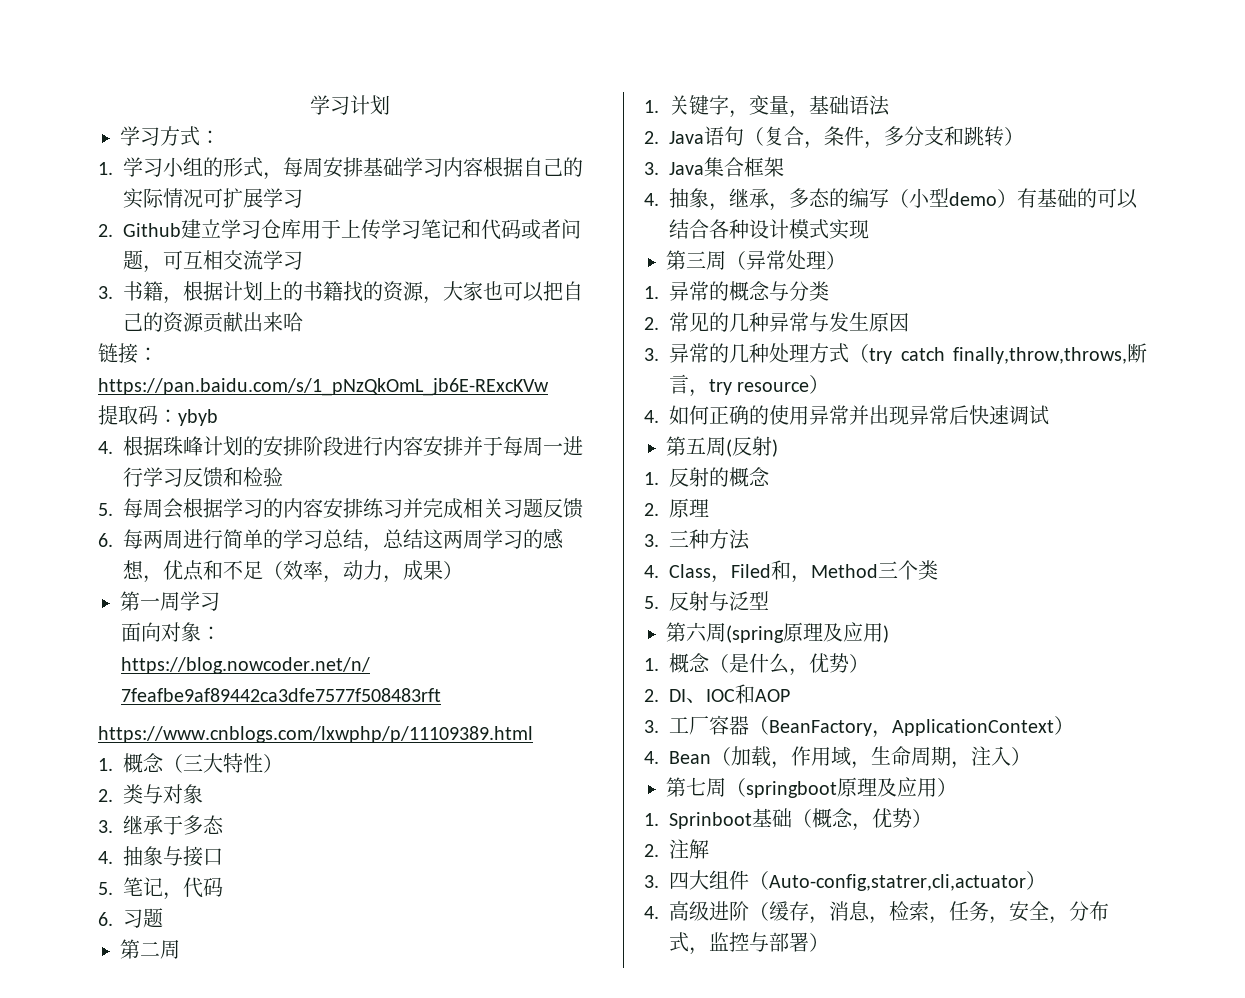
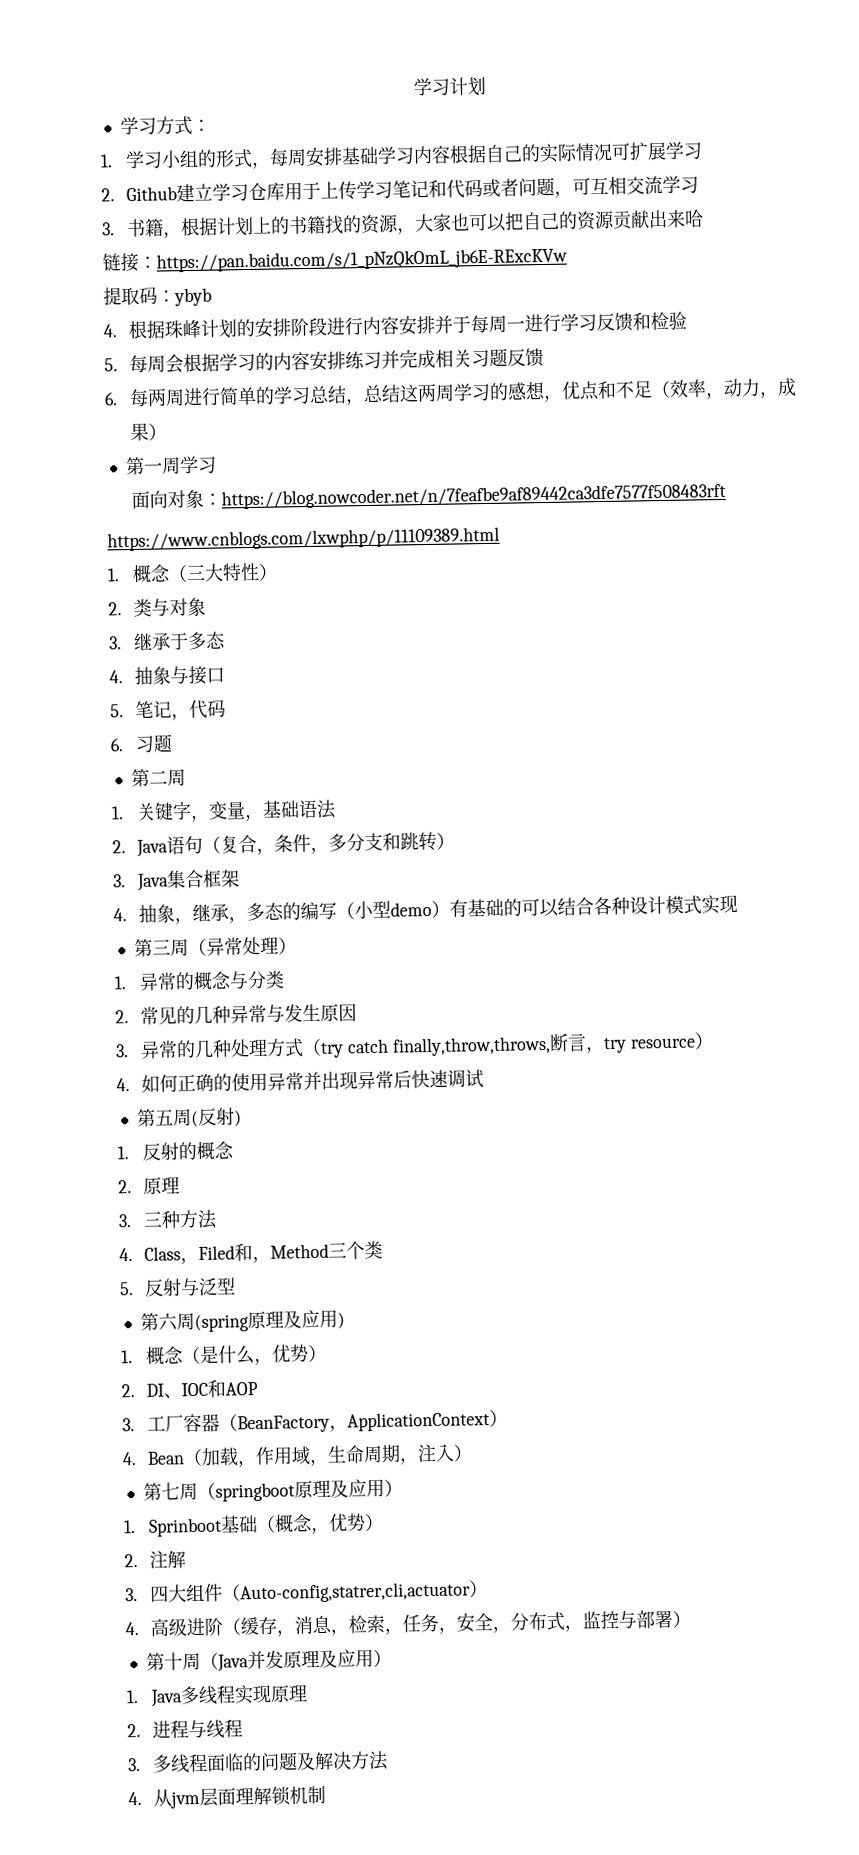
(829, 942) none -> [145,1649,392,1672] [126,1684,309,1707] [127,1719,244,1739] [128,1750,390,1774] [128,1785,327,1809] // 第十周（Java并发原理及应用） // 1. Java多线程实现原理 // 2.进程与线程 // 3.多线程面临的问题及解决方法 // 4.从jvm层面理解锁机制

